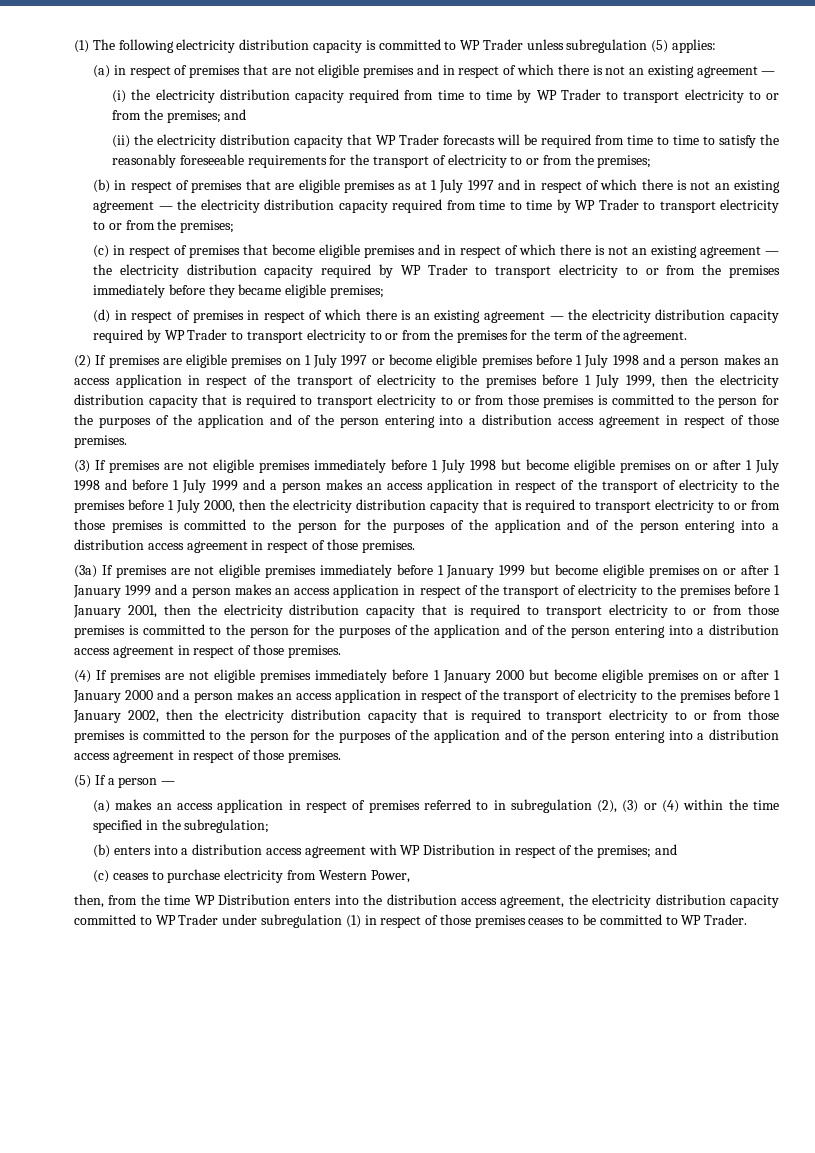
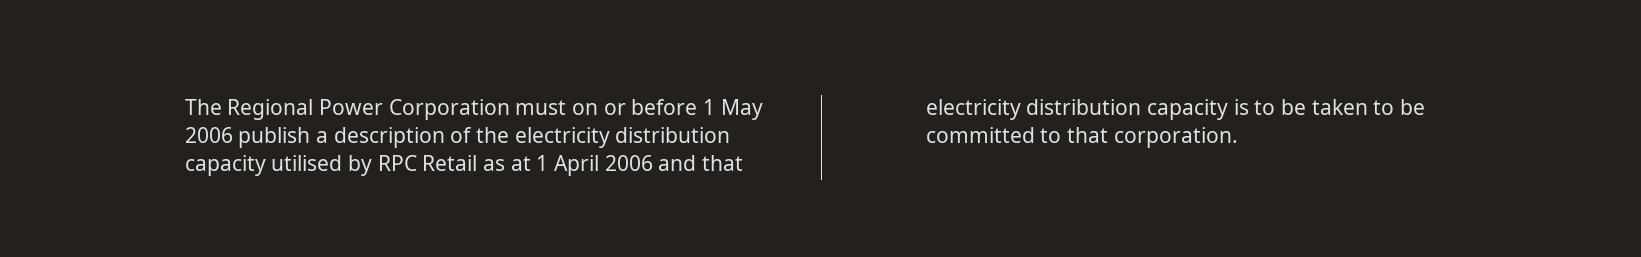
[74,39,716,53] [93,64,776,78] [112,89,780,103] [112,109,247,123] [112,134,779,148] [112,154,652,168] [93,179,781,193] [93,199,779,213] [93,219,235,233] [93,244,780,258] [93,264,781,278] [93,284,384,298] [93,309,780,323] [93,329,688,343] [74,354,779,368] [74,374,779,388] [74,394,779,408] [74,414,779,428] [74,435,128,448] [74,459,779,473] [74,479,780,493] [74,499,780,513] [74,519,779,533] [74,539,415,553] [74,564,781,578] [73,584,781,598] [73,604,779,618] [74,624,779,638] [74,644,341,658] [74,669,781,683] [73,689,781,703] [73,709,779,723] [74,729,779,743] [74,749,341,763] [74,775,176,788] [93,799,780,813] [93,819,270,833] [93,844,677,858] [93,869,410,883] [74,894,779,908] [74,914,565,928] (1) The following electricity distribution capacity is committed to WP Trader unless subregulation (5) applies: // (a) in respect of premises that are not eligible premises and in respect of which there is not an existing agreement — // (i) the electricity distribution capacity required from time to time by WP Trader to transport electricity to or from the premises; and // (ii) the electricity distribution capacity that WP Trader forecasts will be required from time to time to satisfy the reasonably foreseeable requirements for the transport of electricity to or from the premises; // (b) in respect of premises that are eligible premises as at 1 July 1997 and in respect of which there is not an existing agreement — the electricity distribution capacity required from time to time by WP Trader to transport electricity to or from the premises; // (c) in respect of premises that become eligible premises and in respect of which there is not an existing agreement — the electricity distribution capacity required by WP Trader to transport electricity to or from the premises immediately before they became eligible premises; // (d) in respect of premises in respect of which there is an existing agreement — the electricity distribution capacity required by WP Trader to transport electricity to or from the premises for the term of the agreement. // (2) If premises are eligible premises on 1 July 1997 or become eligible premises before 1 July 1998 and a person makes an access application in respect of the transport of electricity to the premises before 1 July 1999, then the electricity distribution capacity that is required to transport electricity to or from those premises is committed to the person for the purposes of the application and of the person entering into a distribution access agreement in respect of those premises. // (3) If premises are not eligible premises immediately before 1 July 1998 but become eligible premises on or after 1 July 1998 and before 1 July 1999 and a person makes an access application in respect of the transport of electricity to the premises before 1 July 2000, then the electricity distribution capacity that is required to transport electricity to or from those premises is committed to the person for the purposes of the application and of the person entering into a distribution access agreement in respect of those premises. // (3a) If premises are not eligible premises immediately before 1 January 1999 but become eligible premises on or after 1 January 1999 and a person makes an access application in respect of the transport of electricity to the premises before 1 January 2001, then the electricity distribution capacity that is required to transport electricity to or from those premises is committed to the person for the purposes of the application and of the person entering into a distribution access agreement in respect of those premises. // (4) If premises are not eligible premises immediately before 1 January 2000 but become eligible premises on or after 1 January 2000 and a person makes an access application in respect of the transport of electricity to the premises before 1 January 2002, then the electricity distribution capacity that is required to transport electricity to or from those premises is committed to the person for the purposes of the application and of the person entering into a distribution access agreement in respect of those premises. // (5) If a person — // (a) makes an access application in respect of premises referred to in subregulation (2), (3) or (4) within the time specified in the subregulation; // (b) enters into a distribution access agreement with WP Distribution in respect of the premises; and // (c) ceases to purchase electricity from Western Power, // then, from the time WP Distribution enters into the distribution access agreement, the electricity distribution capacity committed to WP Trader under subregulation (1) in respect of those premises ceases -> [184,99,763,120] [184,127,731,148] [184,155,743,176] [925,99,1368,120] The Regional Power Corporation must on or before 1 May 2006 publish a description of the electricity distribution capacity utilised by RPC Retail as at 1 April 2006 and that electricity distribution capacity is to be taken
[681,914,748,925] WP Trader. -> [1066,127,1238,148] that corporation.

